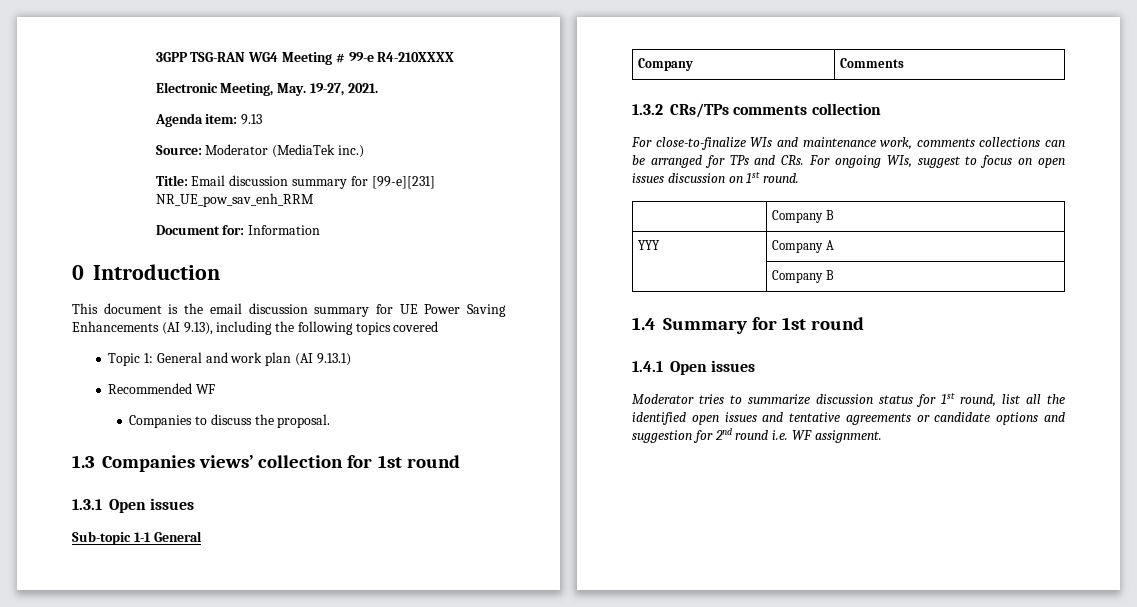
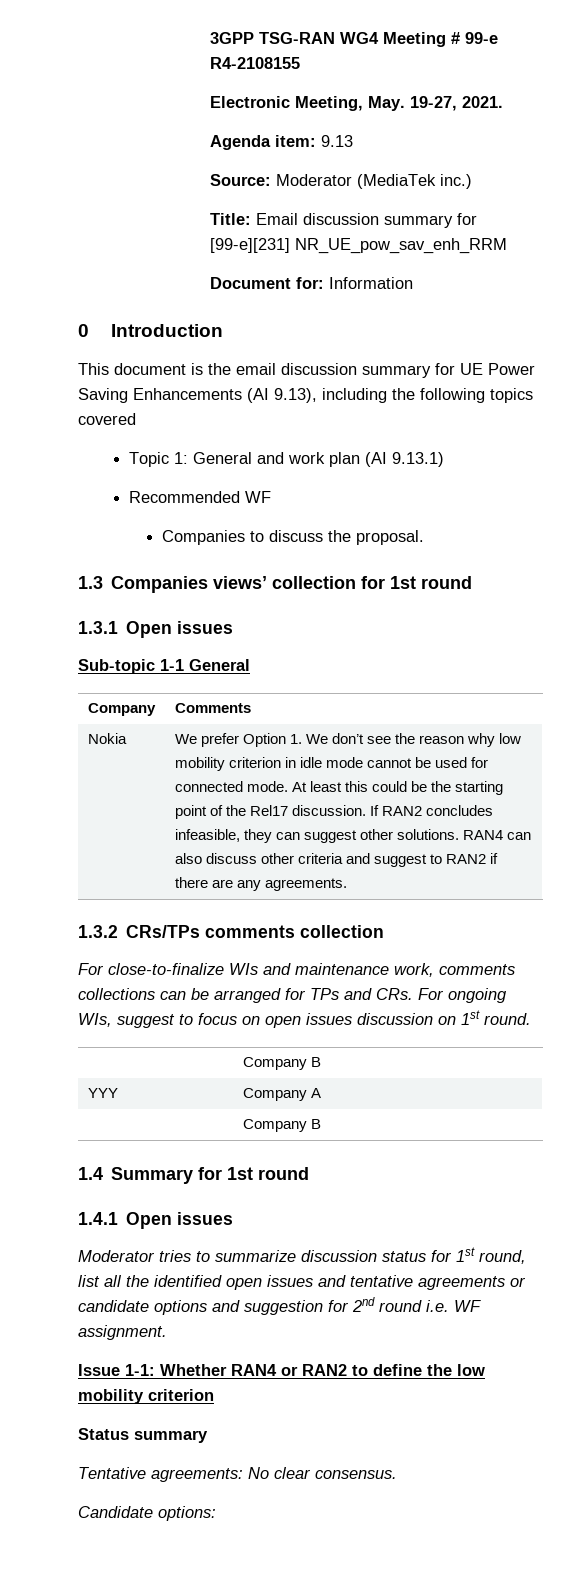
[377,52,455,62] R4-210XXXX -> [209,57,300,69] R4-2108155
(905, 63) none -> [87,733,127,744] [174,733,522,747] [174,757,489,771] [174,781,504,795] [174,805,493,819] [174,829,531,843] [174,853,499,867] [174,877,347,891] // Nokia | We prefer Option 1. We don’t see the reason why low mobility criterion in idle mode cannot be used for connected mode. At least this could be the starting point of the Rel17 discussion. If RAN2 concludes infeasible, they can suggest other solutions. RAN4 can also discuss other criteria and suggest to RAN2 if there are any agreements.
(882, 436) none -> [78,1364,485,1376] [78,1389,214,1404] [78,1428,208,1443] [78,1467,397,1482] [78,1506,216,1521] // Issue 1-1: Whether RAN4 or RAN2 to define the low mobility criterion // Status summary // Tentative agreements: No clear consensus. // Candidate options:

